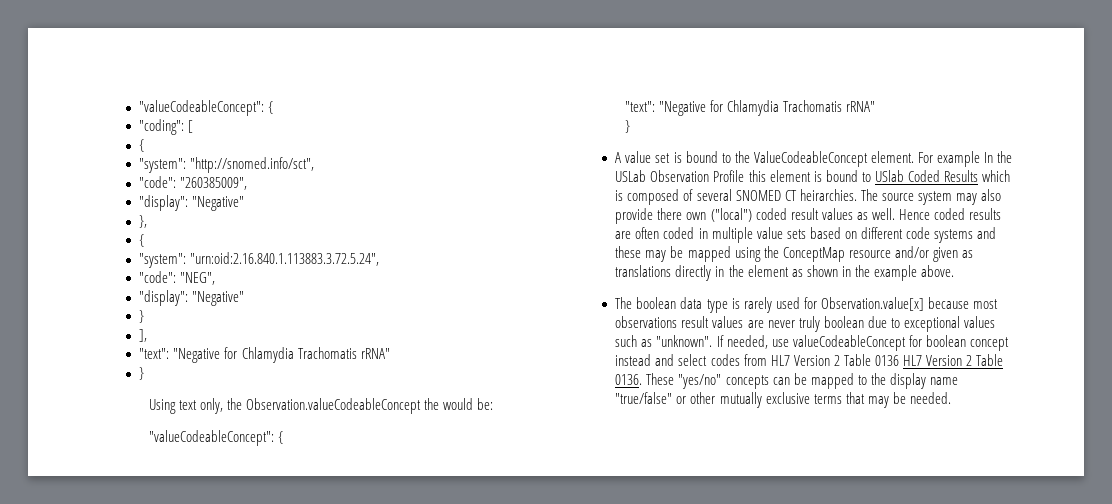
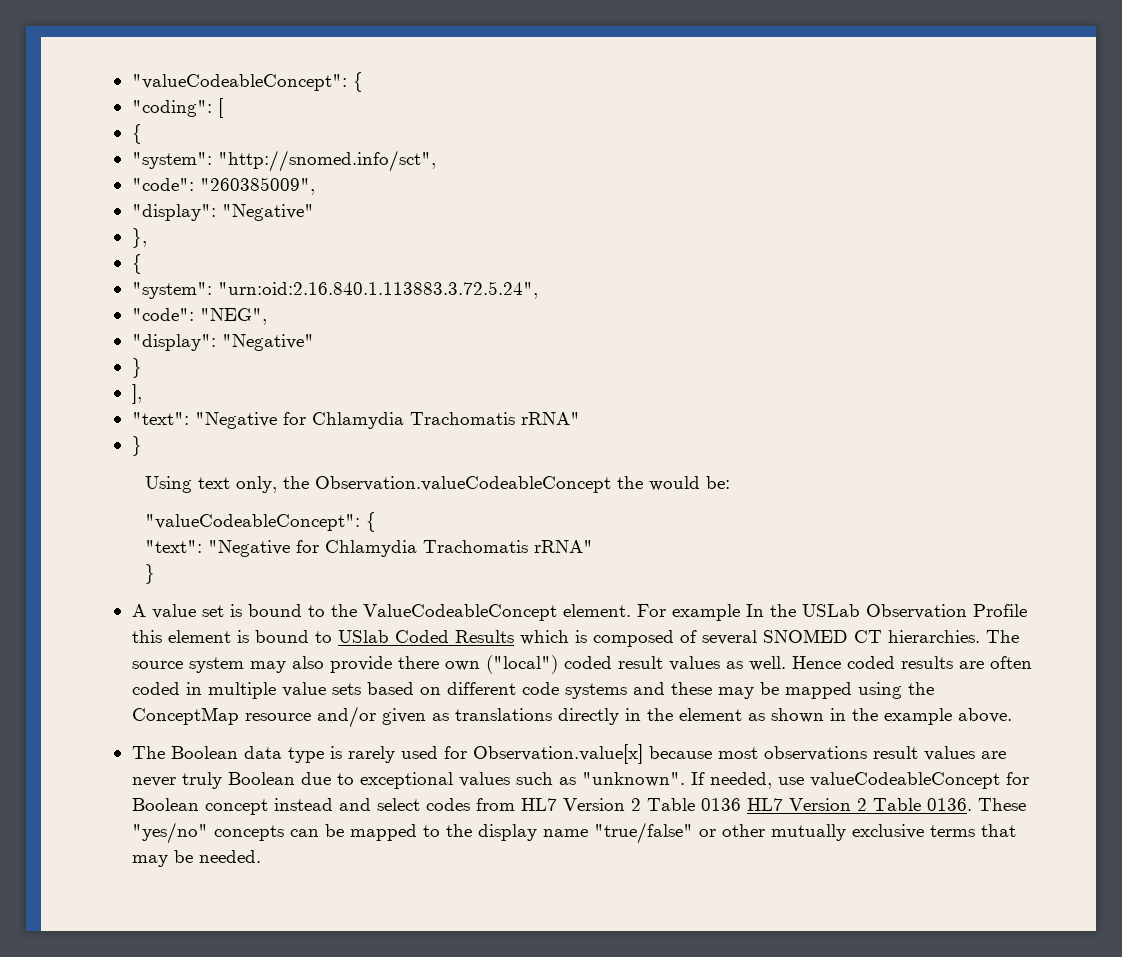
[799,189,857,201] heirarchies. -> [887,630,980,643] hierarchies.
[636,297,677,309] boolean -> [170,746,238,759] Boolean
[823,316,864,328] boolean -> [227,772,295,785] Boolean
[925,335,966,347] boolean -> [131,798,199,811] Boolean

